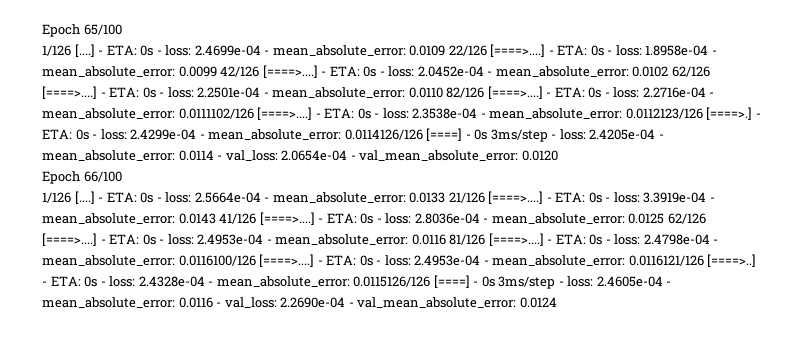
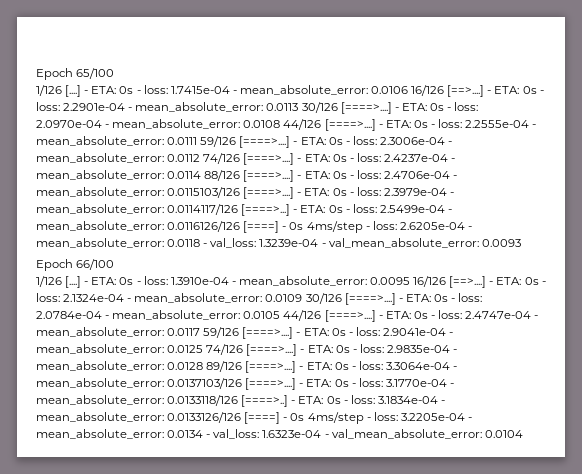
[194,44,717,57] [42,65,710,78] [42,86,715,99] [42,107,761,120] [42,128,664,142] [42,150,558,161] 2.4699e-04 - mean_absolute_error: 0.0109 22/126 [====>....] - ETA: 0s - loss: 1.8958e-04 - mean_absolute_error: 0.0099 42/126 [====>....] - ETA: 0s - loss: 2.0452e-04 - mean_absolute_error: 0.0102 62/126 [====>....] - ETA: 0s - loss: 2.2501e-04 - mean_absolute_error: 0.0110 82/126 [====>....] - ETA: 0s - loss: 2.2716e-04 - mean_absolute_error: 0.0111102/126 [====>....] - ETA: 0s - loss: 2.3538e-04 - mean_absolute_error: 0.0112123/126 [====>.] - ETA: 0s - loss: 2.4299e-04 - mean_absolute_error: 0.0114126/126 [====] - 0s 3ms/step - loss: 2.4205e-04 - mean_absolute_error: 0.0114 - val_loss: 2.0654e-04 - val_mean_absolute_error: 0.0120 -> [170,85,544,97] [36,102,479,114] [36,119,537,131] [36,136,453,148] [36,153,456,165] [36,170,458,182] [36,187,454,199] [36,204,452,216] [36,221,472,233] [36,238,521,248] 1.7415e-04 - mean_absolute_error: 0.0106 16/126 [==>....] - ETA: 0s - loss: 2.2901e-04 - mean_absolute_error: 0.0113 30/126 [====>....] - ETA: 0s - loss: 2.0970e-04 - mean_absolute_error: 0.0108 44/126 [====>....] - ETA: 0s - loss: 2.2555e-04 - mean_absolute_error: 0.0111 59/126 [====>....] - ETA: 0s - loss: 2.3006e-04 - mean_absolute_error: 0.0112 74/126 [====>....] - ETA: 0s - loss: 2.4237e-04 - mean_absolute_error: 0.0114 88/126 [====>....] - ETA: 0s - loss: 2.4706e-04 - mean_absolute_error: 0.0115103/126 [====>....] - ETA: 0s - loss: 2.3979e-04 - mean_absolute_error: 0.0114117/126 [====>...] - ETA: 0s - loss: 2.5499e-04 - mean_absolute_error: 0.0116126/126 [====] - 0s 4ms/step - loss: 2.6205e-04 - mean_absolute_error: 0.0118 - val_loss: 1.3239e-04 - val_mean_absolute_error: 0.0093
[194,191,715,204] [42,212,706,225] [42,233,719,246] [42,254,704,267] 2.5664e-04 - mean_absolute_error: 0.0133 21/126 [====>....] - ETA: 0s - loss: 3.3919e-04 - mean_absolute_error: 0.0143 41/126 [====>....] - ETA: 0s - loss: 2.8036e-04 - mean_absolute_error: 0.0125 62/126 [====>....] - ETA: 0s - loss: 2.4953e-04 - mean_absolute_error: 0.0116 81/126 [====>....] - ETA: 0s - loss: 2.4798e-04 - mean_absolute_error: 0.0116100/126 [====>....] - ETA: 0s - loss: 2.4953e-04 - mean_absolute_error: 0.0116121/126 -> [170,276,546,288] [36,293,483,305] [36,310,539,322] [36,327,454,339] [36,344,458,356] [36,361,458,373] [36,378,454,390] [36,395,239,406] 1.3910e-04 - mean_absolute_error: 0.0095 16/126 [==>....] - ETA: 0s - loss: 2.1324e-04 - mean_absolute_error: 0.0109 30/126 [====>....] - ETA: 0s - loss: 2.0784e-04 - mean_absolute_error: 0.0105 44/126 [====>....] - ETA: 0s - loss: 2.4747e-04 - mean_absolute_error: 0.0117 59/126 [====>....] - ETA: 0s - loss: 2.9041e-04 - mean_absolute_error: 0.0125 74/126 [====>....] - ETA: 0s - loss: 2.9835e-04 - mean_absolute_error: 0.0128 89/126 [====>....] - ETA: 0s - loss: 3.3064e-04 - mean_absolute_error: 0.0137103/126 [====>....] - ETA: 0s - loss: 3.1770e-04 - mean_absolute_error: 0.0133118/126
[138,275,672,289] [42,297,557,308] 2.4328e-04 - mean_absolute_error: 0.0115126/126 [====] - 0s 3ms/step - loss: 2.4605e-04 - mean_absolute_error: 0.0116 - val_loss: 2.2690e-04 - val_mean_absolute_error: 0.0124 -> [377,396,445,404] [36,412,472,424] [36,429,523,439] 3.1834e-04 - mean_absolute_error: 0.0133126/126 [====] - 0s 4ms/step - loss: 3.2205e-04 - mean_absolute_error: 0.0134 - val_loss: 1.6323e-04 - val_mean_absolute_error: 0.0104

